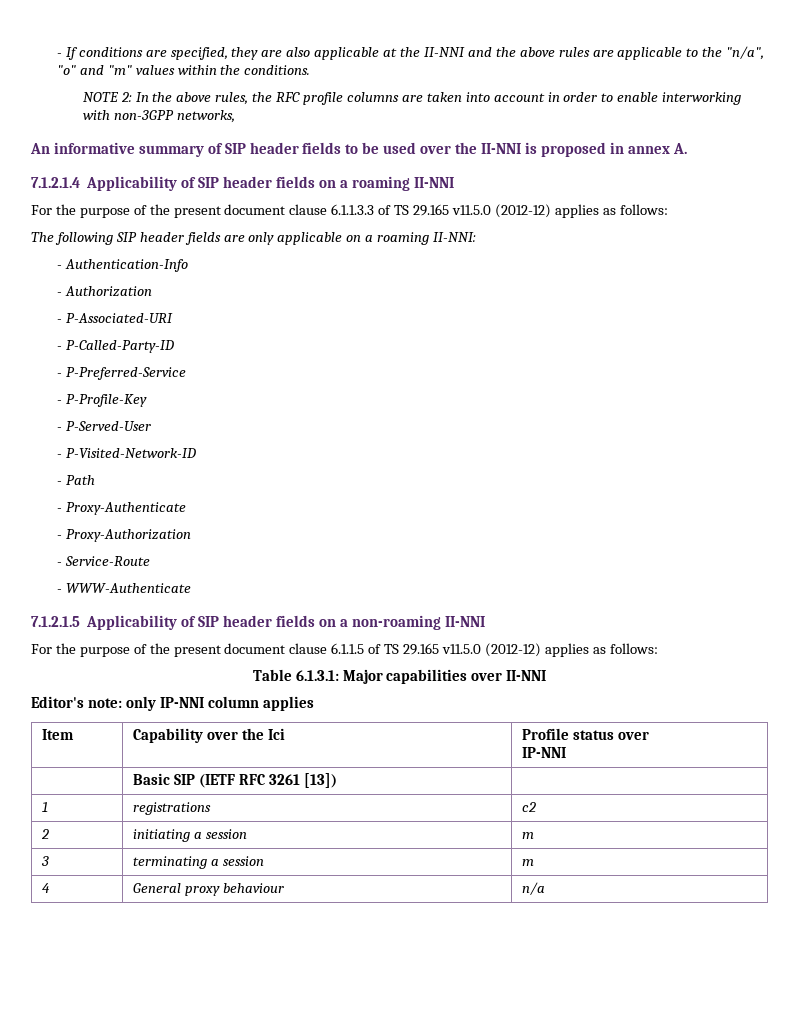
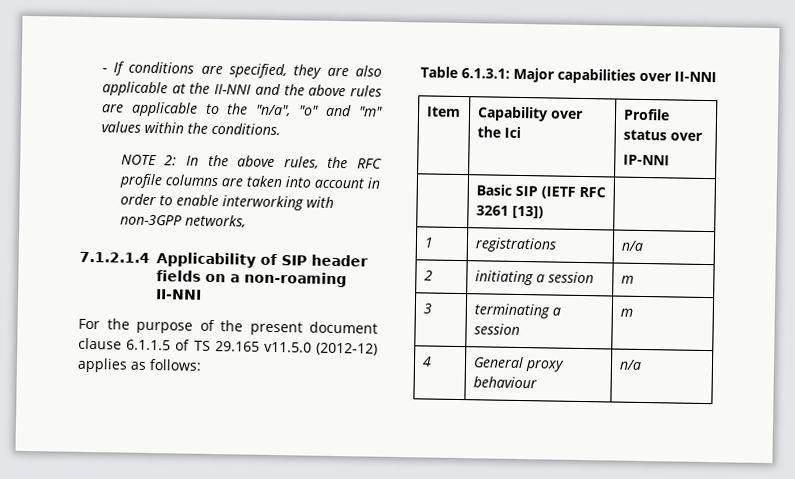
[30,142,687,157] [31,176,454,191] [31,204,668,218] [31,232,477,245] [56,259,188,272] [56,286,152,297] [56,313,173,323] [56,340,174,353] [56,367,186,380] [56,394,147,407] [56,421,151,431] [56,448,196,459] [56,475,95,485] [56,502,186,515] [56,529,191,542] [56,556,150,566] [56,583,191,593] [31,616,80,627] An informative summary of SIP header fields to be used over the II-NNI is proposed in annex A. // 7.1.2.1.4 Applicability of SIP header fields on a roaming II-NNI // For the purpose of the present document clause 6.1.1.3.3 of TS 29.165 v11.5.0 (2012-12) applies as follows: // The following SIP header fields are only applicable on a roaming II-NNI: // - Authentication-Info // - Authorization // - P-Associated-URI // - P-Called-Party-ID // - P-Preferred-Service // - P-Profile-Key // - P-Served-User // - P-Visited-Network-ID // - Path // - Proxy-Authenticate // - Proxy-Authorization // - Service-Route // - WWW-Authenticate // 7.1.2.1.5 -> [79,251,150,263] 7.1.2.1.4
[31,696,314,711] // Editor's note: only IP-NNI column applies -> (717, 77) none
[522,802,537,812] c2 -> [620,240,644,251] n/a

